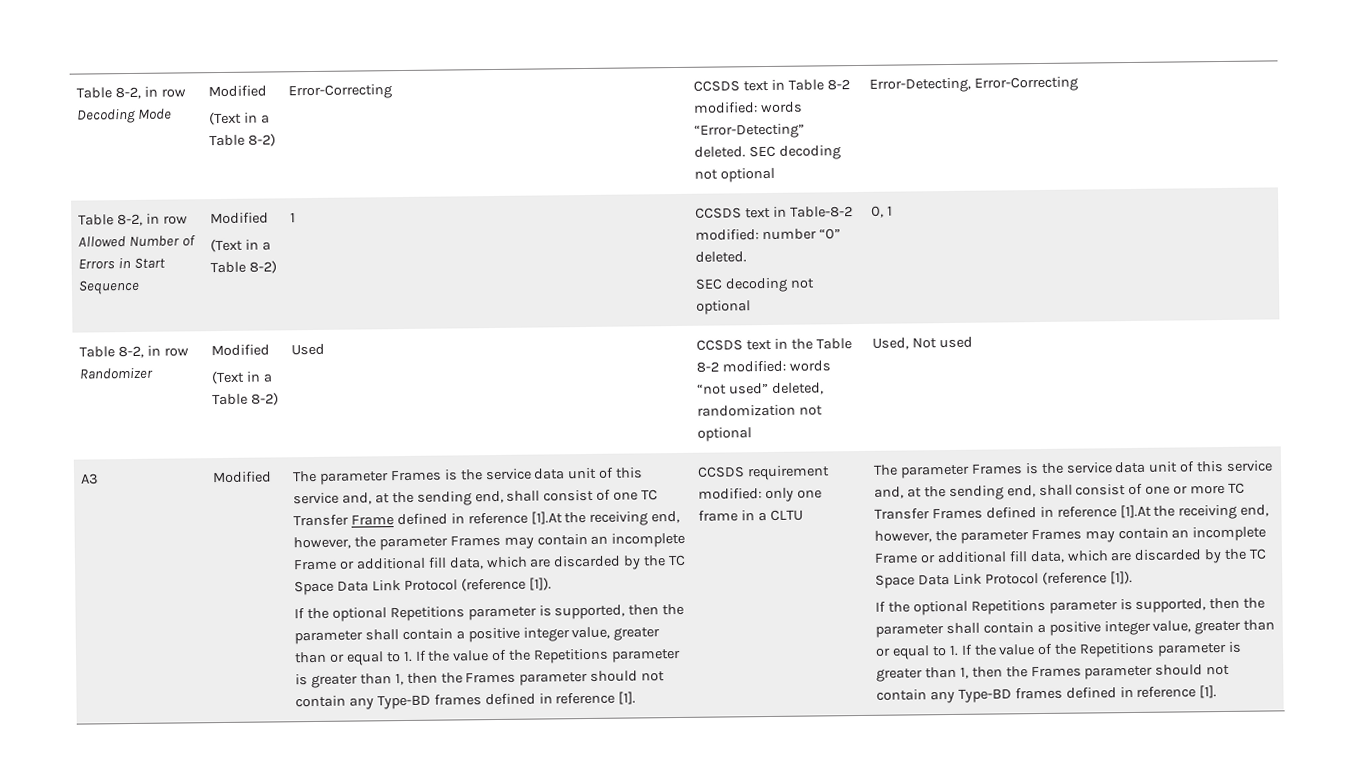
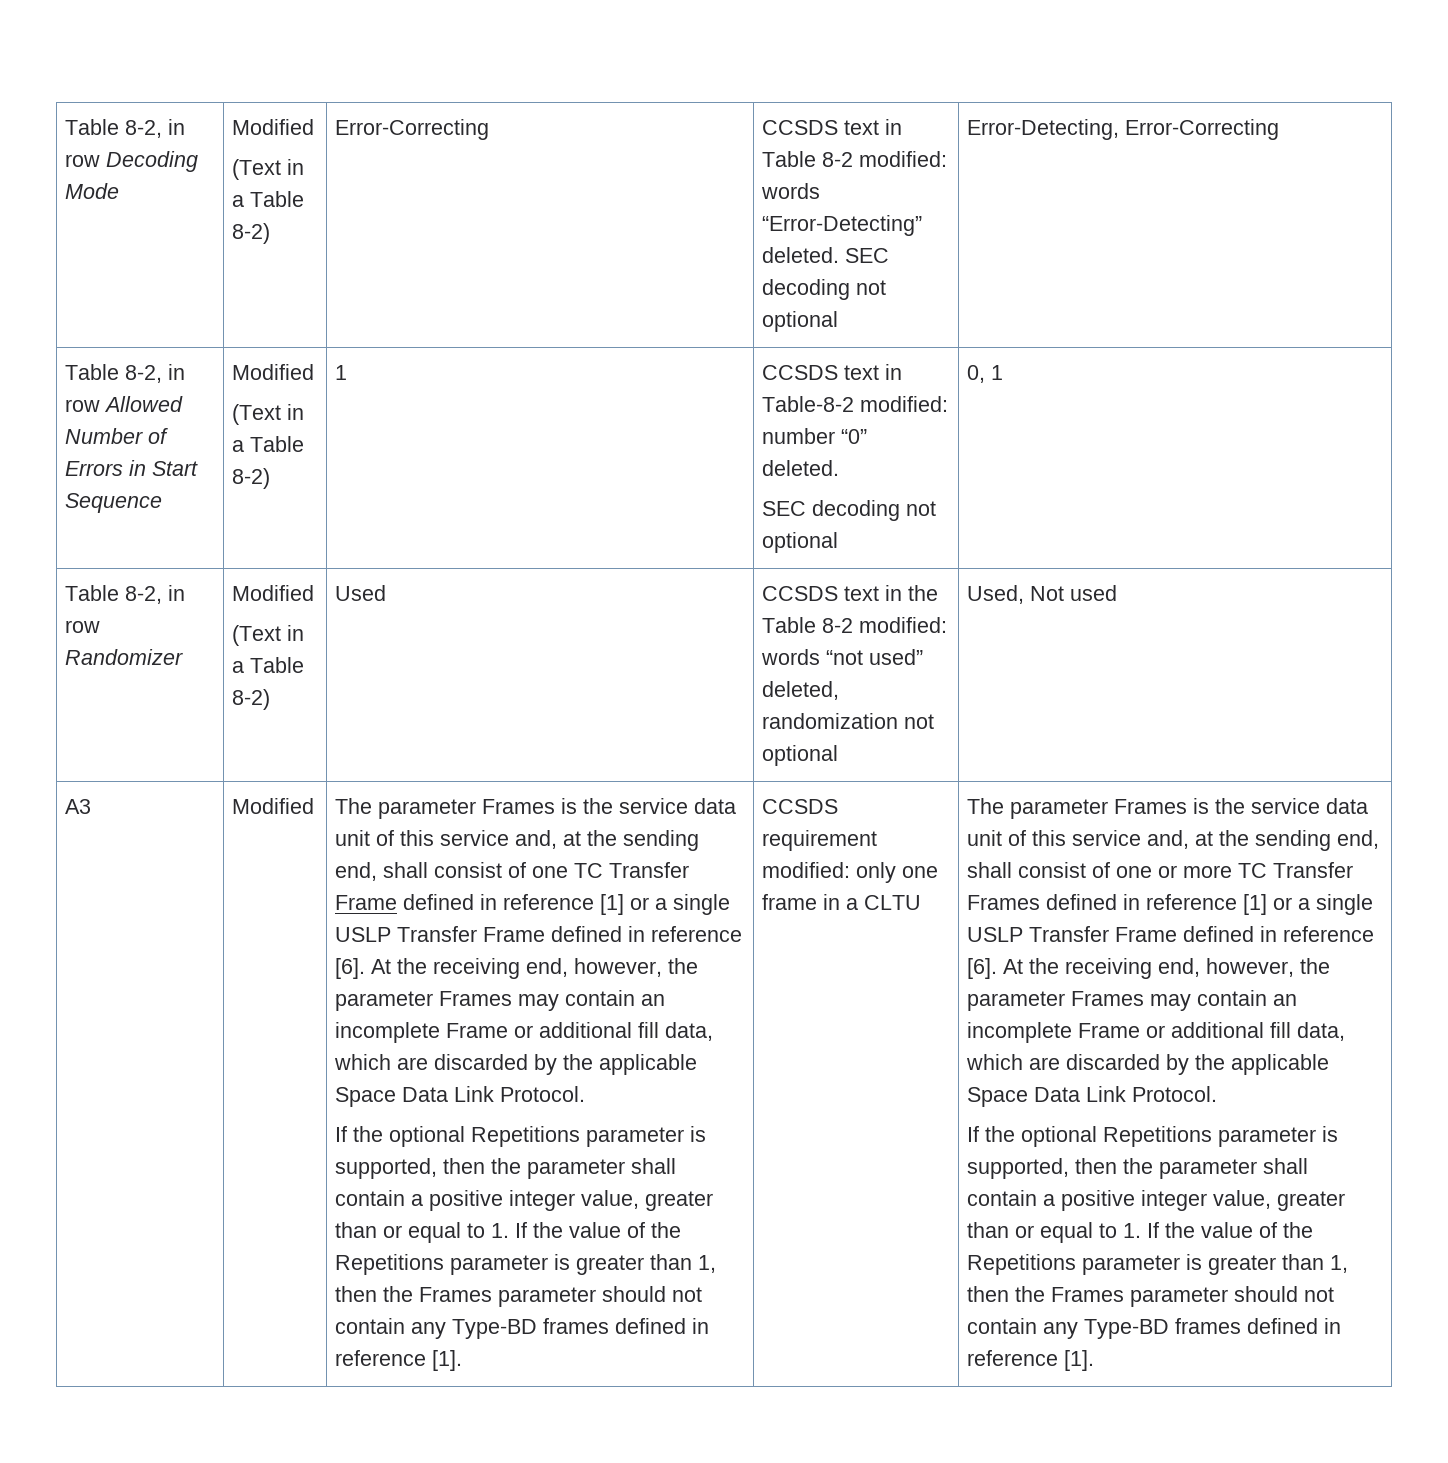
[530,511,563,525] [1].At -> [600,894,731,915] [335,926,743,942] [335,958,392,979] [1] or a single USLP Transfer Frame defined in reference [6]. At
[668,554,687,567] [293,577,552,596] TC Space Data Link Protocol (reference [1]). -> [599,1054,698,1075] [335,1086,586,1107] applicable Space Data Link Protocol.
[1119,504,1152,519] [1].At -> [1243,894,1374,915] [967,926,1375,942] [967,958,1024,979] [1] or a single USLP Transfer Frame defined in reference [6]. At
[1249,548,1268,560] [874,571,1133,589] TC Space Data Link Protocol (reference [1]). -> [1231,1054,1330,1075] [967,1086,1218,1107] applicable Space Data Link Protocol.

